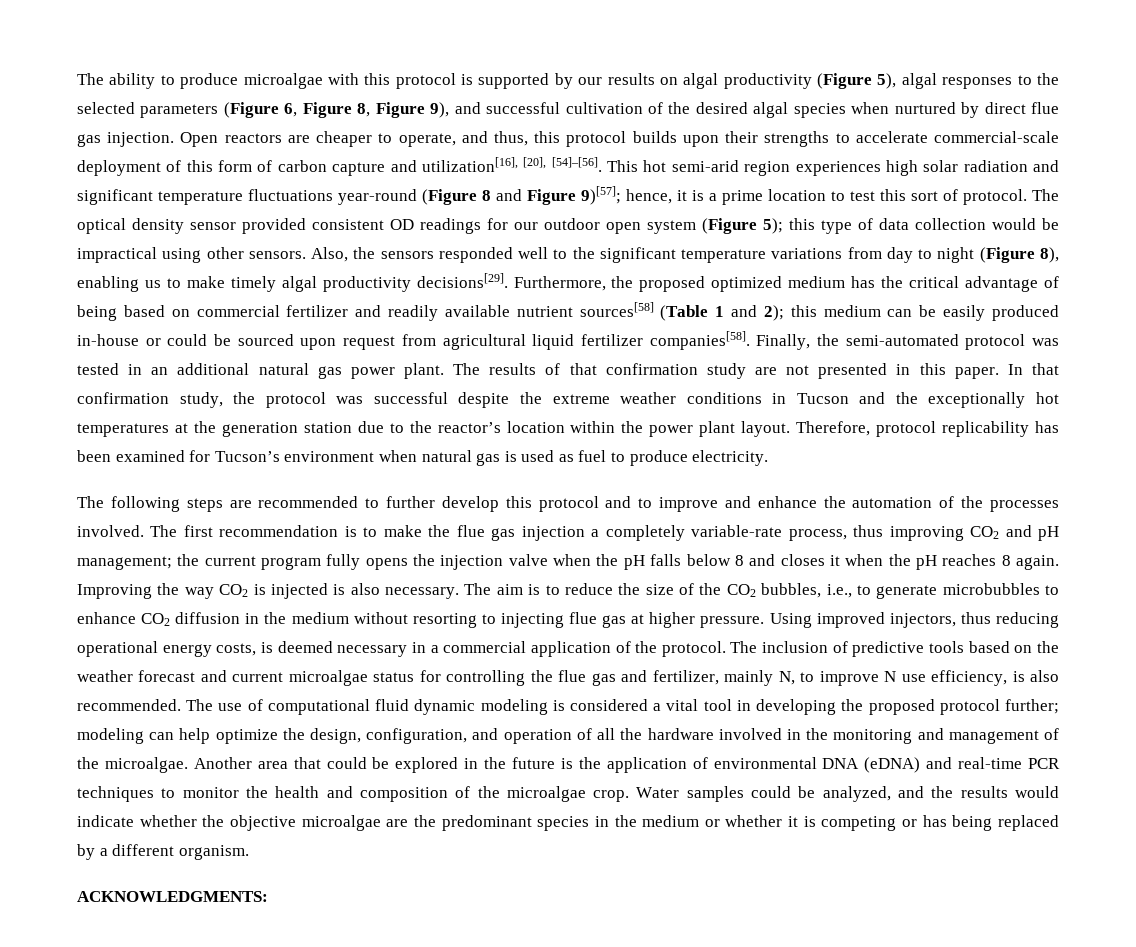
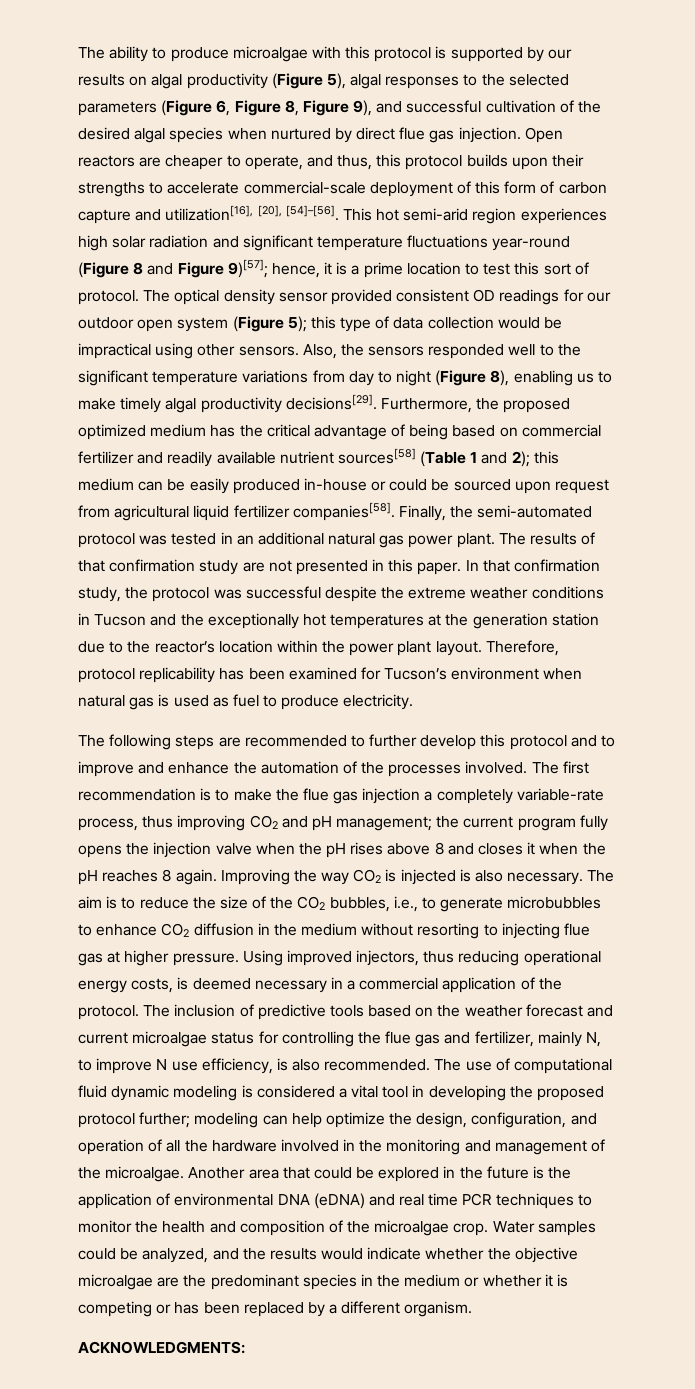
[650,554,731,566] falls below -> [350,842,431,855] rises above
[958,757,1023,769] real-time -> [399,1193,459,1206] real time
[952,815,993,831] being -> [203,1302,240,1314] been

